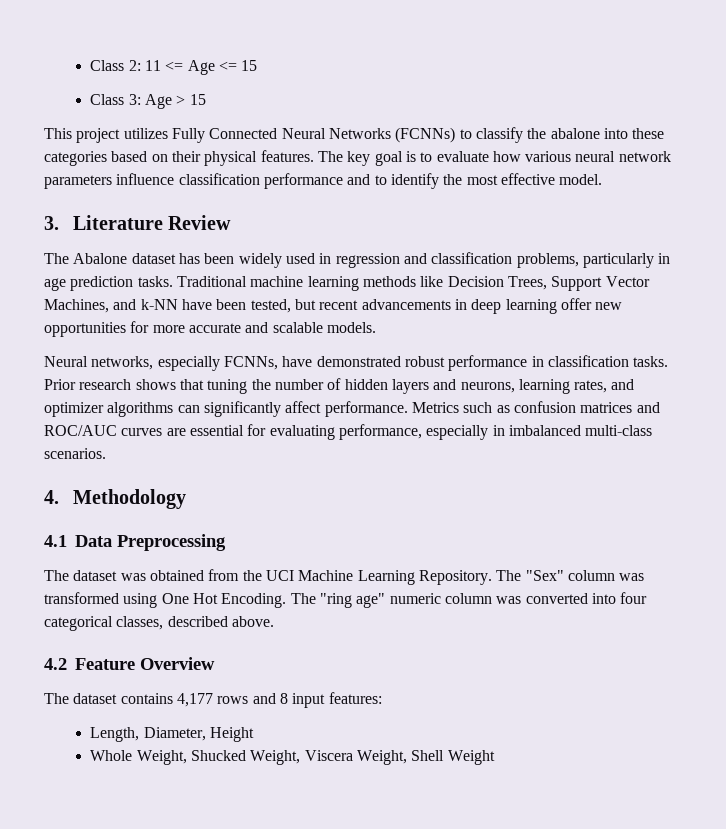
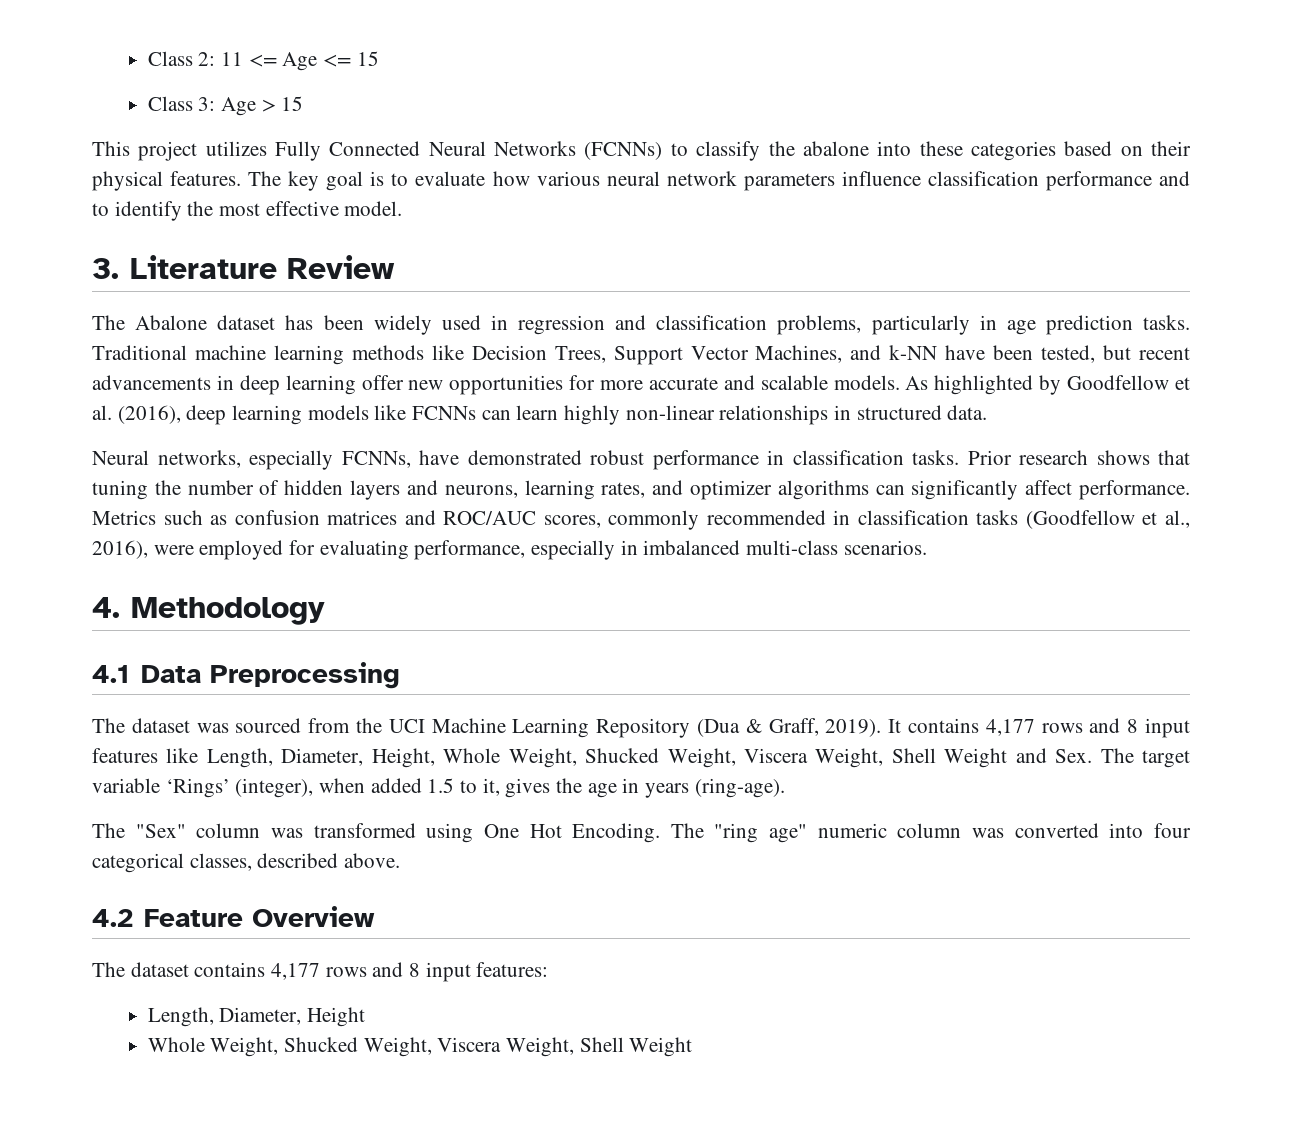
(376, 327) none -> [905,375,1190,395] [92,405,988,425] As highlighted by Goodfellow et al. (2016), deep learning models like FCNNs can learn highly non-linear relationships in structured data.
[121,425,244,436] curves are essential -> [543,510,1190,530] [92,540,284,560] scores, commonly recommended in classification tasks (Goodfellow et al., 2016), were employed
[149,570,204,581] obtained -> [235,718,302,733] sourced
[418,570,492,585] Repository. -> [596,718,1190,738] [92,748,1190,768] [92,778,785,798] Repository (Dua & Graff, 2019). It contains 4,177 rows and 8 input features like Length, Diameter, Height, Whole Weight, Shucked Weight, Viscera Weight, Shell Weight and Sex. The target variable ‘Rings’ (integer), when added 1.5 to it, gives the age in years (ring-age). //

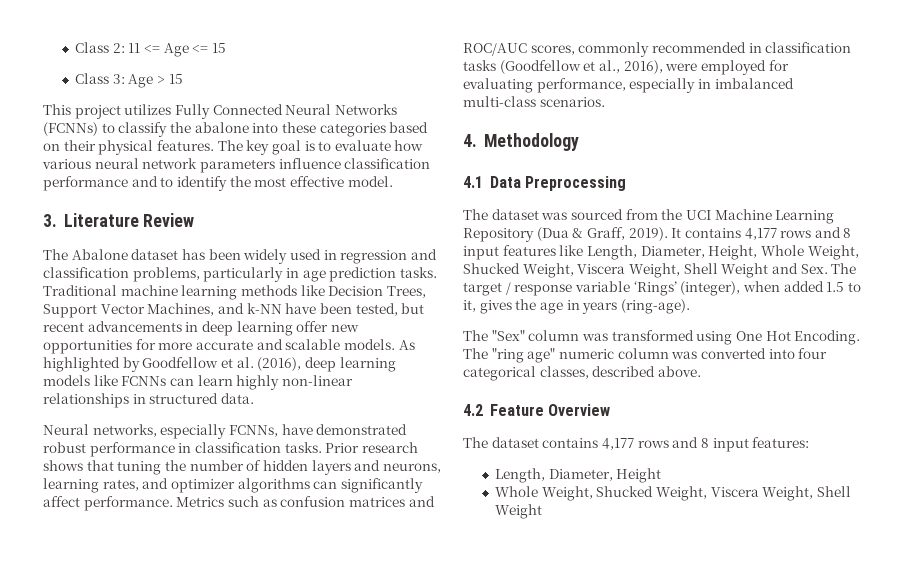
(1190, 759) none -> [505,282,573,296] / response

